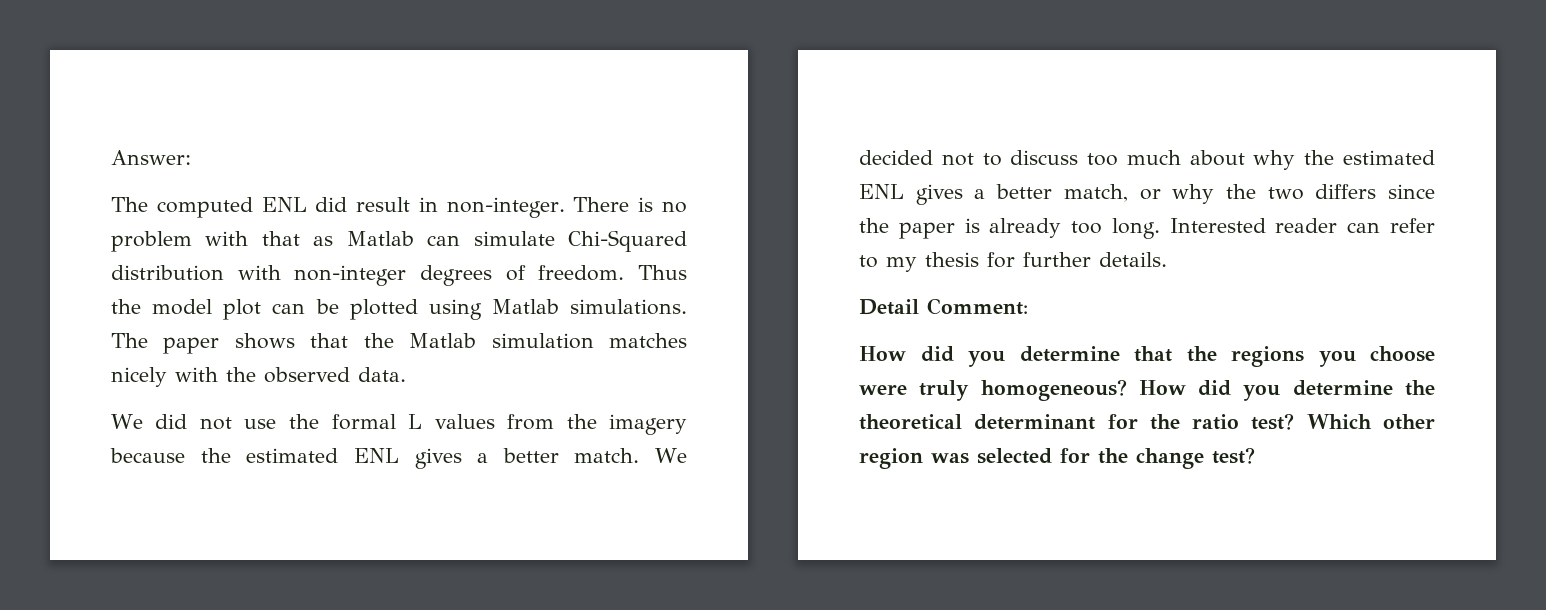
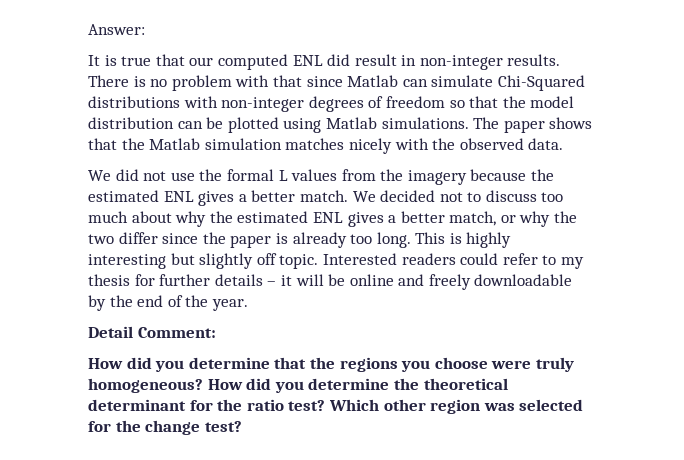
[111,197,148,212] The -> [88,54,214,66] It is true that our
[446,197,565,218] non-integer. -> [419,54,561,70] non-integer results.
[313,236,334,246] as -> [306,76,343,87] since
[111,265,224,281] distribution -> [88,96,180,108] distributions
[538,265,688,281] freedom. Thus -> [385,96,499,108] freedom so that
[223,299,262,320] plot -> [88,117,174,129] distribution
[1315,184,1377,199] differs -> [118,232,158,244] differ
[1169,218,1381,233] Interested reader can -> [415,232,512,248] [88,253,499,269] This is highly interesting but slightly off topic. Interested readers could
[1099,252,1167,267] details. -> [214,274,573,290] [88,295,248,311] details – it will be online and freely downloadable by the end of the year.

